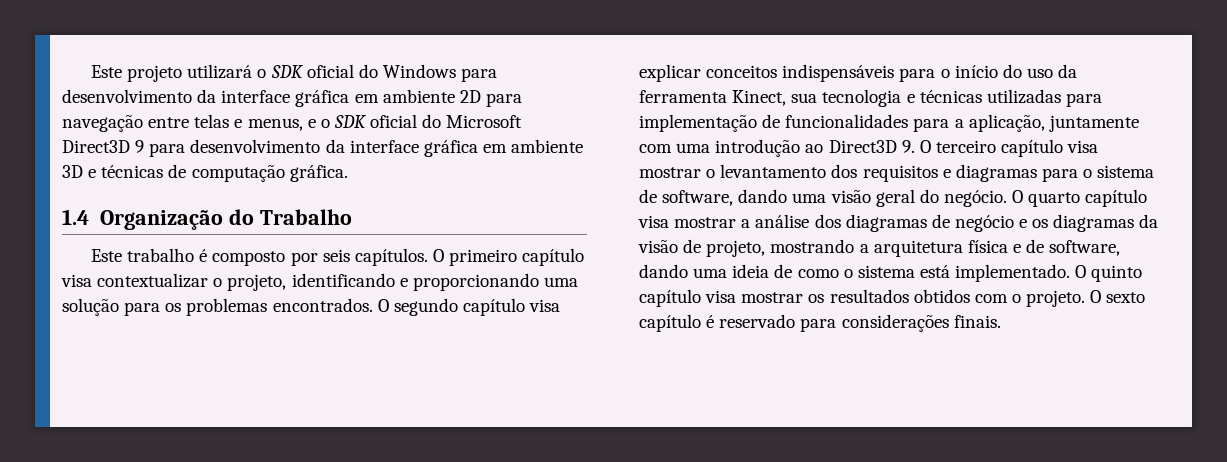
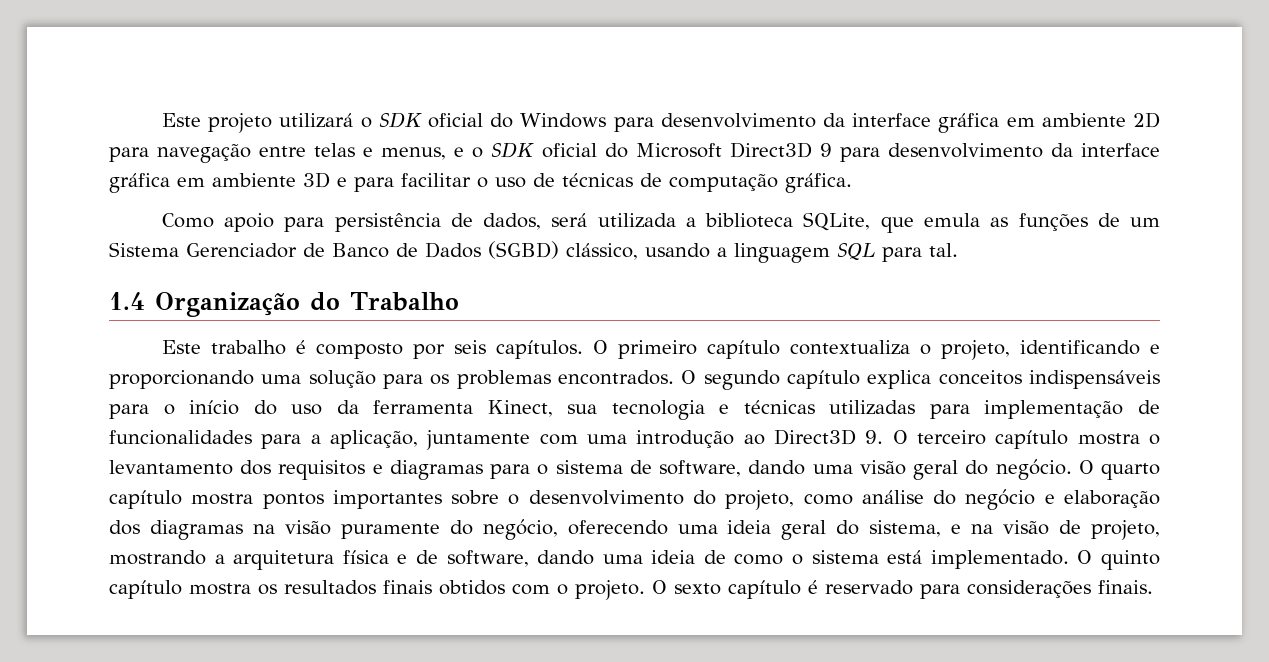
(97, 173) none -> [354,173,555,192] para facilitar o uso de
(348, 173) none -> [161,212,1160,233] [109,241,958,263] // Como apoio para persistência de dados, será utilizada a biblioteca SQLite, que emula as funções de um Sistema Gerenciador de Banco de Dados (SGBD) clássico, usando a linguagem SQL para tal.
[61,273,209,288] visa contextualizar -> [789,340,910,355] contextualiza
[529,299,561,312] [639,64,701,82] visa explicar -> [867,370,932,389] explica
[1067,140,1099,153] [639,167,701,178] visa mostrar -> [1077,433,1140,445] mostra
[638,214,1159,232] visa mostrar a análise dos diagramas de negócio e os diagramas da -> [191,489,1161,510] [109,519,994,540] mostra pontos importantes sobre o desenvolvimento do projeto, como análise do negócio e elaboração dos diagramas na visão puramente do negócio, oferecendo uma ideia geral do sistema, e na
[705,290,804,303] visa mostrar -> [189,583,251,595] mostra
(909, 296) none -> [383,580,432,594] finais

